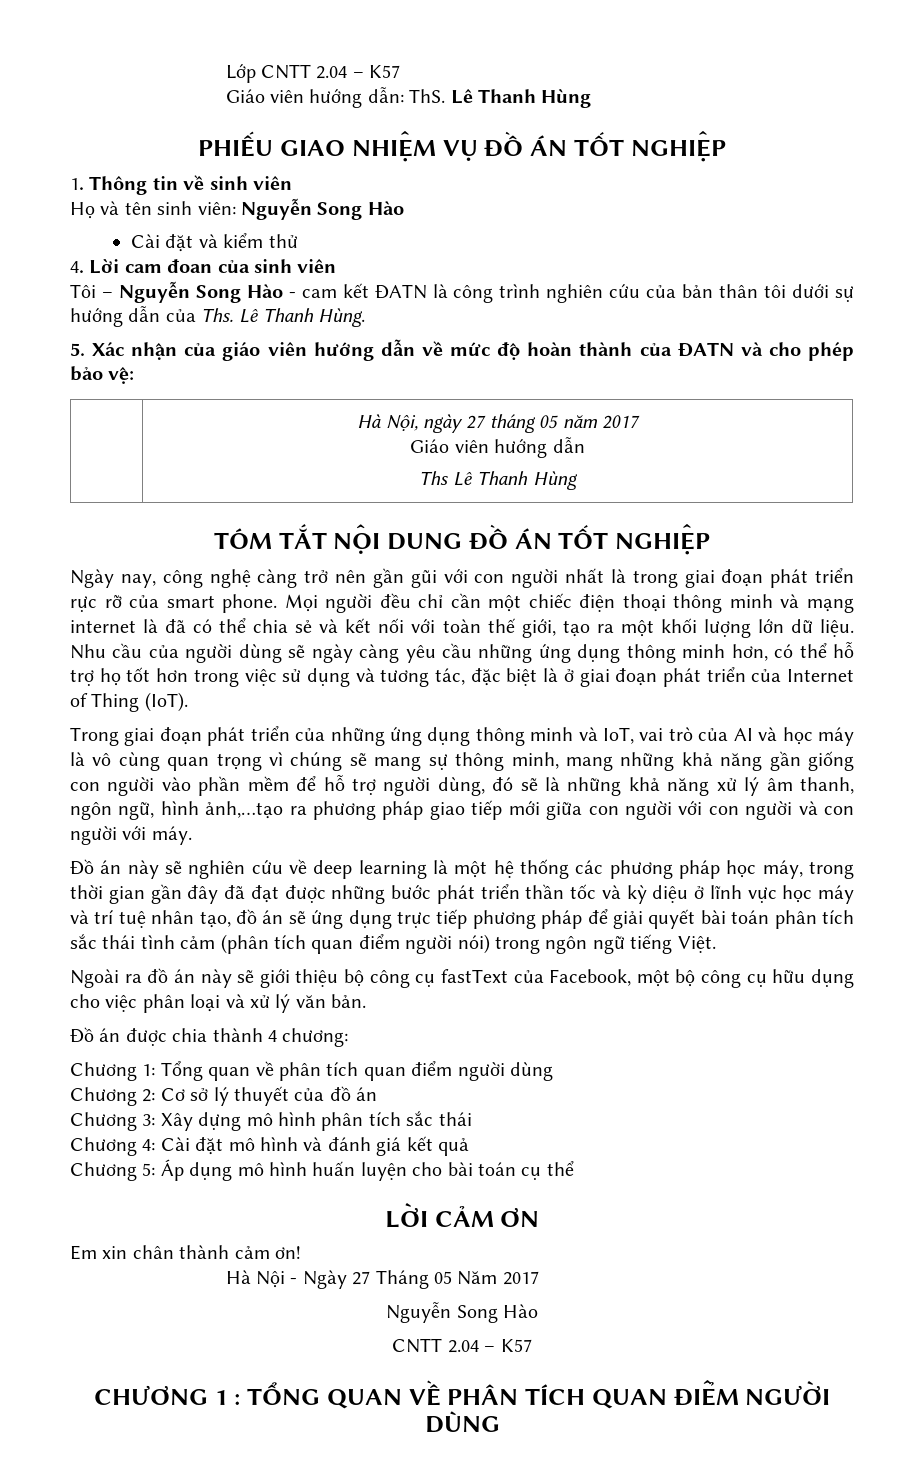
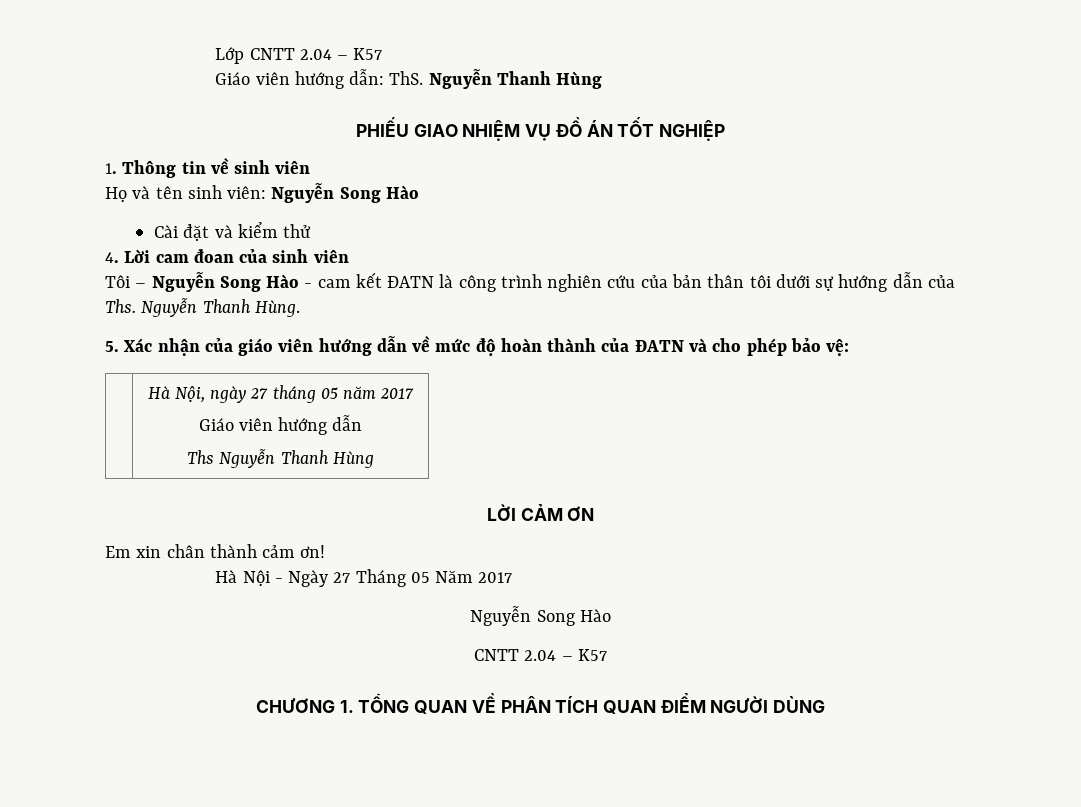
[450,89,473,104] Lê -> [428,69,492,89] Nguyễn
[238,309,258,323] Lê -> [141,298,198,317] Nguyễn
[452,471,578,490] [213,524,711,555] [70,568,855,588] [70,593,854,613] [70,618,854,638] [70,641,855,663] [70,667,855,687] [70,692,188,712] [70,726,855,746] [70,751,854,771] [70,774,855,796] [70,800,854,820] [70,826,192,845] [70,859,855,879] [70,884,854,904] [70,909,854,929] [70,934,716,954] [70,968,855,988] [70,994,367,1013] [70,1027,349,1047] [70,1061,553,1081] [70,1086,378,1106] [70,1111,472,1131] [70,1136,469,1156] [70,1159,574,1181] Lê Thanh Hùng // TÓM TẮT NỘI DUNG ĐỒ ÁN TỐT NGHIỆP // Ngày nay, công nghệ càng trở nên gần gũi với con người nhất là trong giai đoạn phát triển rực rỡ của smart phone. Mọi người đều chỉ cần một chiếc điện thoại thông minh và mạng internet là đã có thể chia sẻ và kết nối với toàn thế giới, tạo ra một khối lượng lớn dữ liệu. Nhu cầu của người dùng sẽ ngày càng yêu cầu những ứng dụng thông minh hơn, có thể hỗ trợ họ tốt hơn trong việc sử dụng và tương tác, đặc biệt là ở giai đoạn phát triển của Internet of Thing (IoT). // Trong giai đoạn phát triển của những ứng dụng thông minh và IoT, vai trò của AI và học máy là vô cùng quan trọng vì chúng sẽ mang sự thông minh, mang những khả năng gần giống con người vào phần mềm để hỗ trợ người dùng, đó sẽ là những khả năng xử lý âm thanh, ngôn ngữ, hình ảnh,…tạo ra phương pháp giao tiếp mới giữa con người với con người và con người với máy. // Đồ án này sẽ nghiên cứu về deep learning là một hệ thống các phương pháp học máy, trong thời gian gần đây đã đạt được những bước phát triển thần tốc và kỳ diệu ở lĩnh vực học máy và trí tuệ nhân tạo, đồ án sẽ ứng dụng trực tiếp phương pháp để giải quyết bài toán phân tích sắc thái tình cảm (phân tích quan điểm người nói) trong ngôn ngữ tiếng Việt. // Ngoài ra đồ án này sẽ giới thiệu bộ công cụ fastText của Facebook, một bộ công cụ hữu dụng cho việc phân loại và xử lý văn bản. // Đồ án được chia thành 4 chương: // Chương 1: Tổng quan về phân tích quan điểm người dùng // Chương 2: Cơ sở lý thuyết của đồ án // Chương 3: Xây dựng mô hình phân tích sắc thái // Chương 4: Cài đặt mô hình và đánh giá kết quả // Chương 5: Áp dụng mô hình huấn luyện cho bài toán cụ thể -> [219,449,374,468] Nguyễn Thanh Hùng
[214,1390,241,1405] 1 : -> [339,700,354,713] 1.

